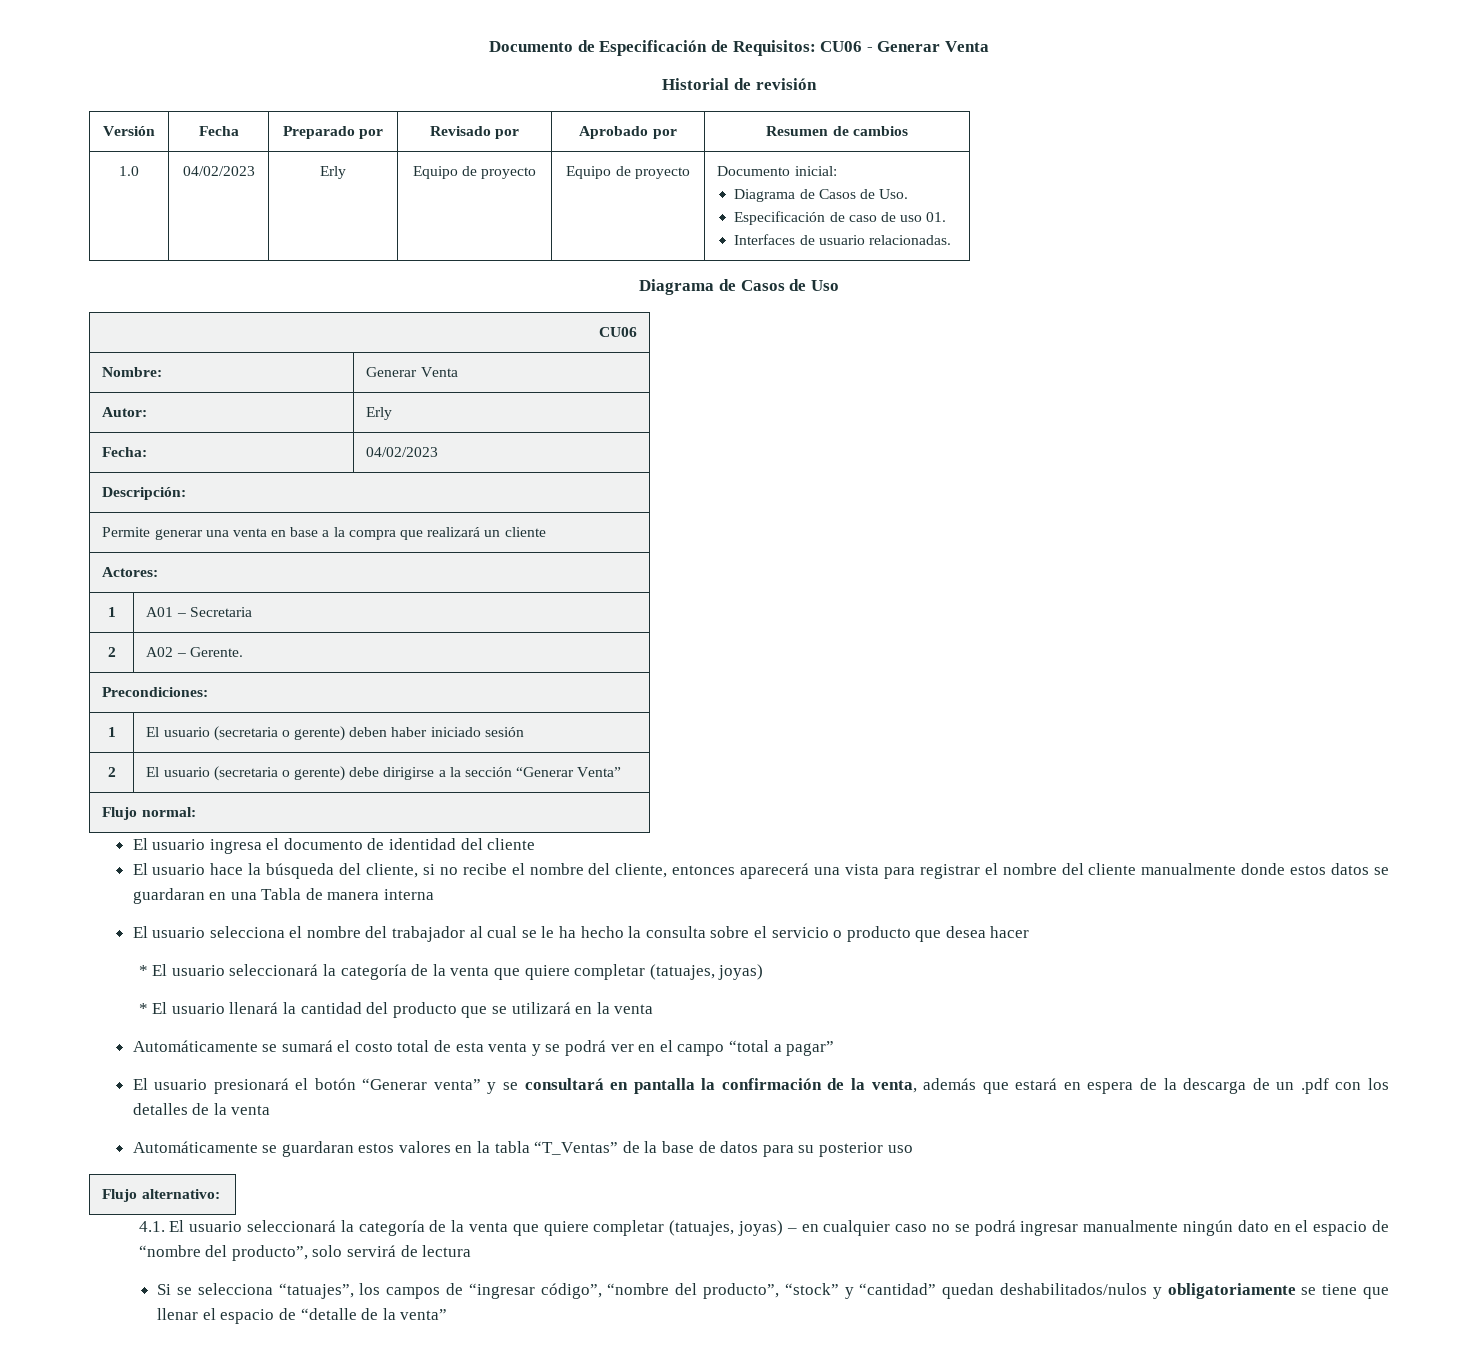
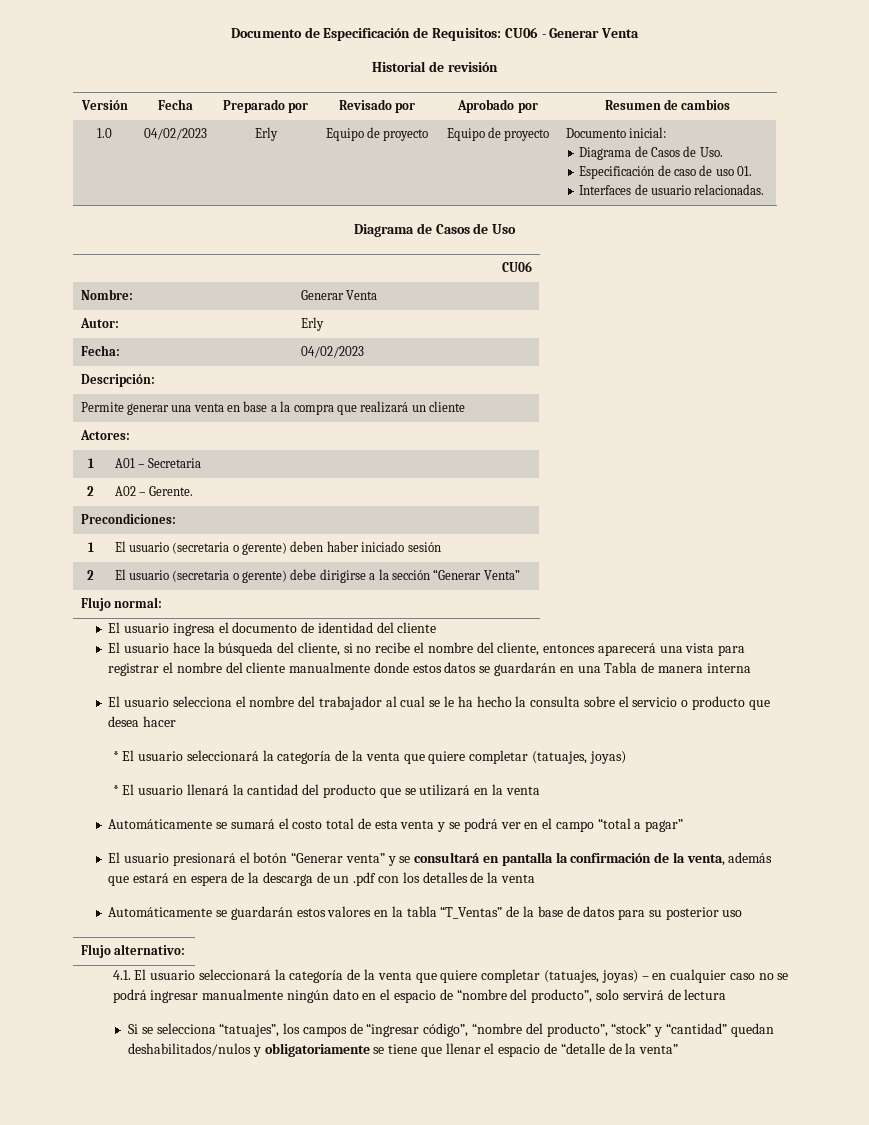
[132,888,205,904] guardaran -> [493,662,556,676] guardarán
[281,1141,354,1157] guardaran -> [230,906,293,920] guardarán

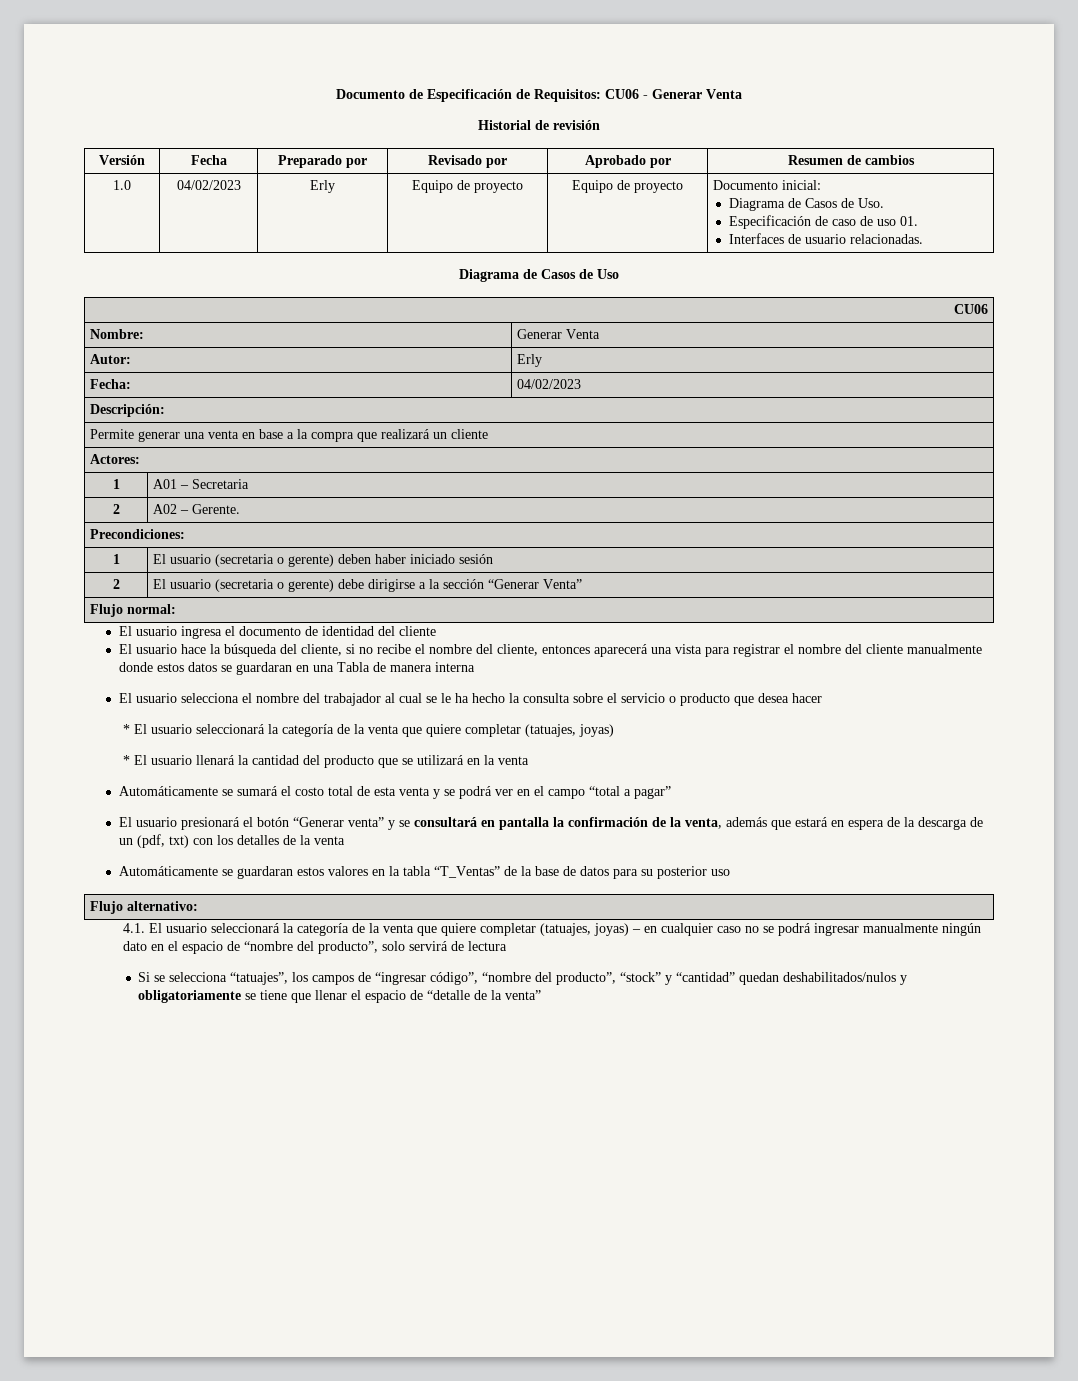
[493,662,556,676] guardarán -> [235,662,292,675] guardaran
[353,872,377,886] .pdf -> [136,834,189,848] (pdf, txt)
[230,906,293,920] guardarán -> [236,866,293,879] guardaran

